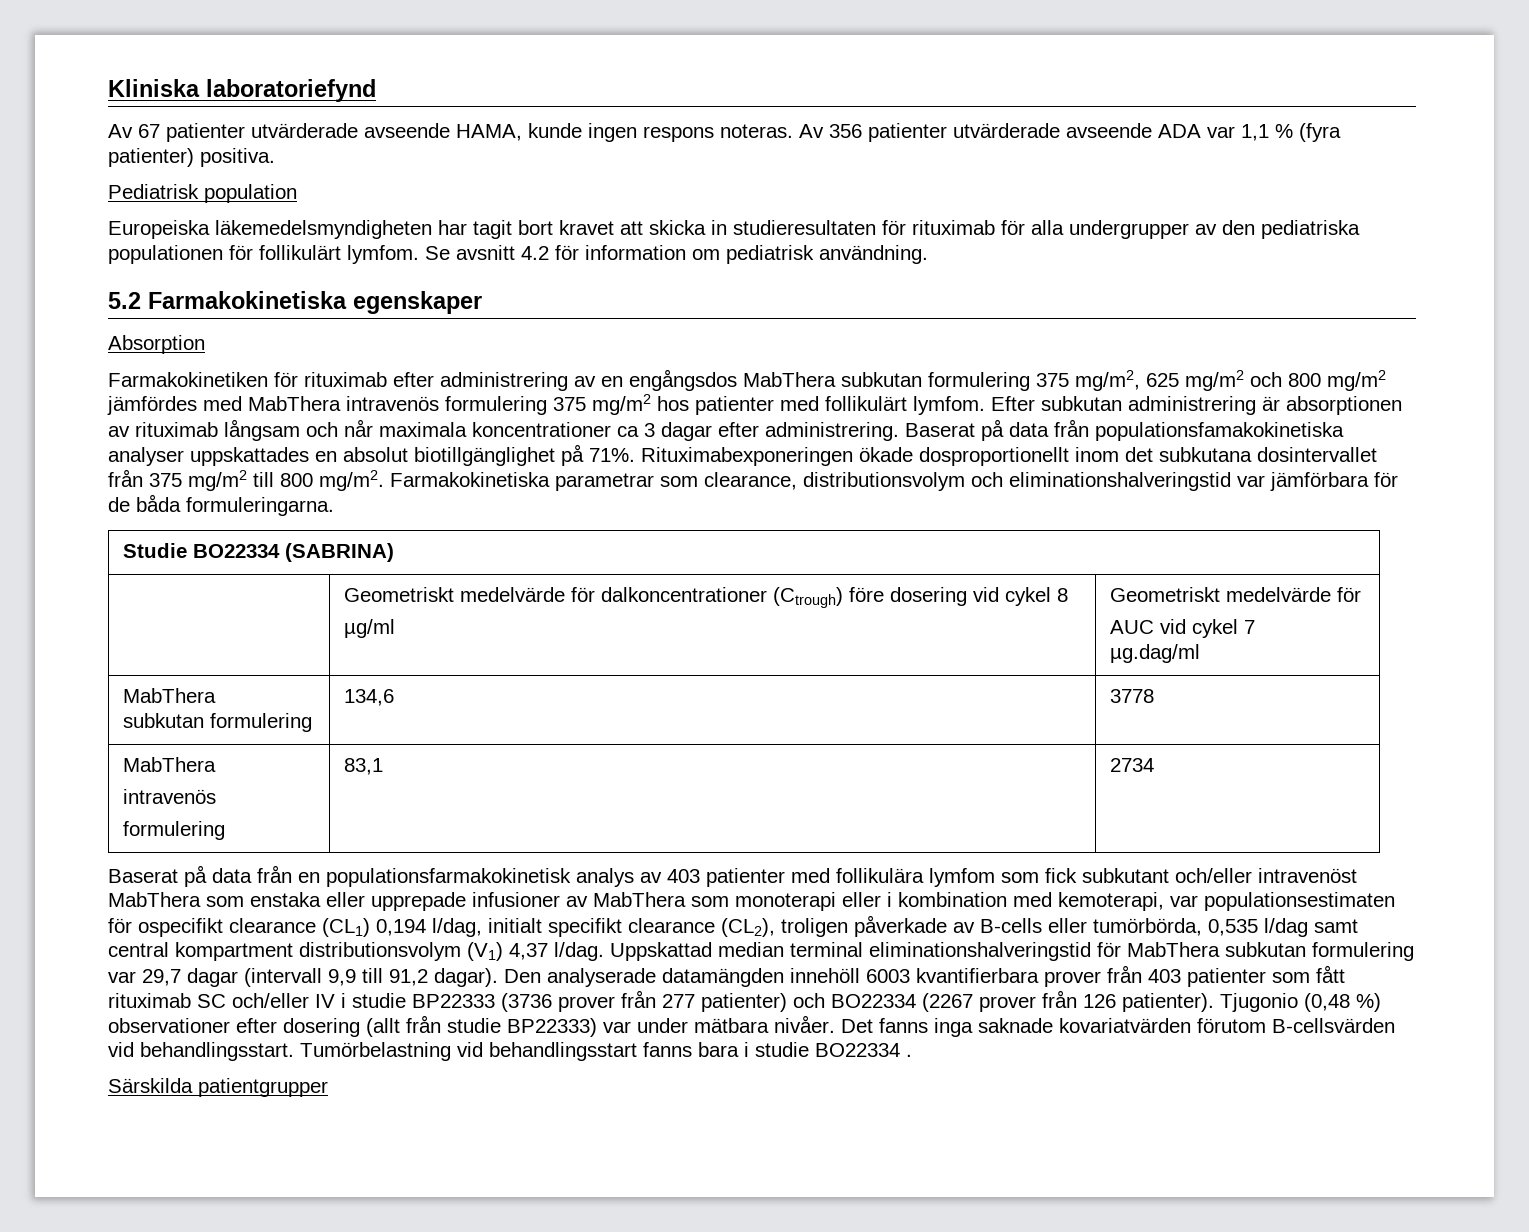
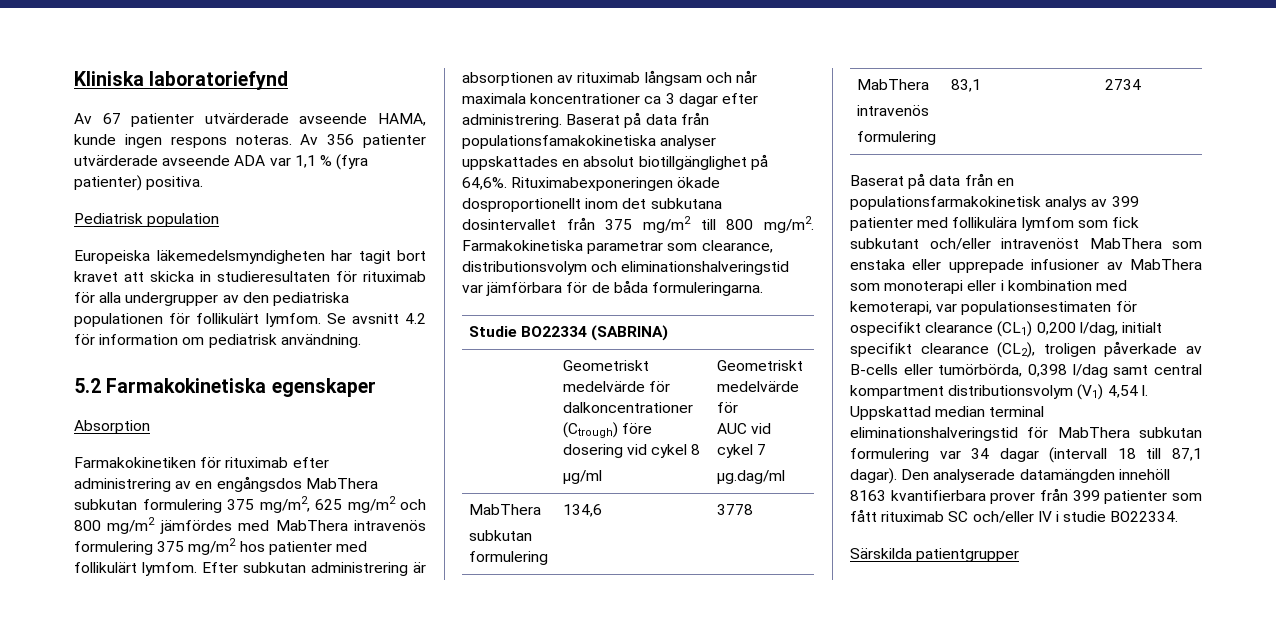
[589,448,635,462] 71%. -> [462,177,507,190] 64,6%.
[667,869,700,883] 403 -> [1111,196,1139,207] 399
[376,919,426,936] 0,194 -> [1036,322,1076,335] 0,200
[1208,919,1258,936] 0,535 -> [1028,364,1067,377] 0,398
[509,942,604,961] 4,37 l/dag. -> [1107,385,1148,398] 4,54 l.
[142,969,181,986] 29,7 -> [971,448,990,459] 34
[328,968,428,986] 9,9 till 91,2 -> [1117,448,1202,461] 18 till 87,1
[866,969,910,983] 6003 -> [850,490,886,501] 8163
[1148,969,1181,983] 403 -> [1072,490,1100,501] 399
[412,990,1381,1012] [108,1015,1395,1037] [108,1042,912,1061] BP22333 (3736 prover från 277 patienter) och BO22334 (2267 prover från 126 patienter). Tjugonio (0,48 %) observationer efter dosering (allt från studie BP22333) var under mätbara nivåer. Det fanns inga saknade kovariatvärden förutom B-cellsvärden vid behandlingsstart. Tumörbelastning vid behandlingsstart fanns bara i studie BO22334 . -> [1110,511,1179,522] BO22334.

